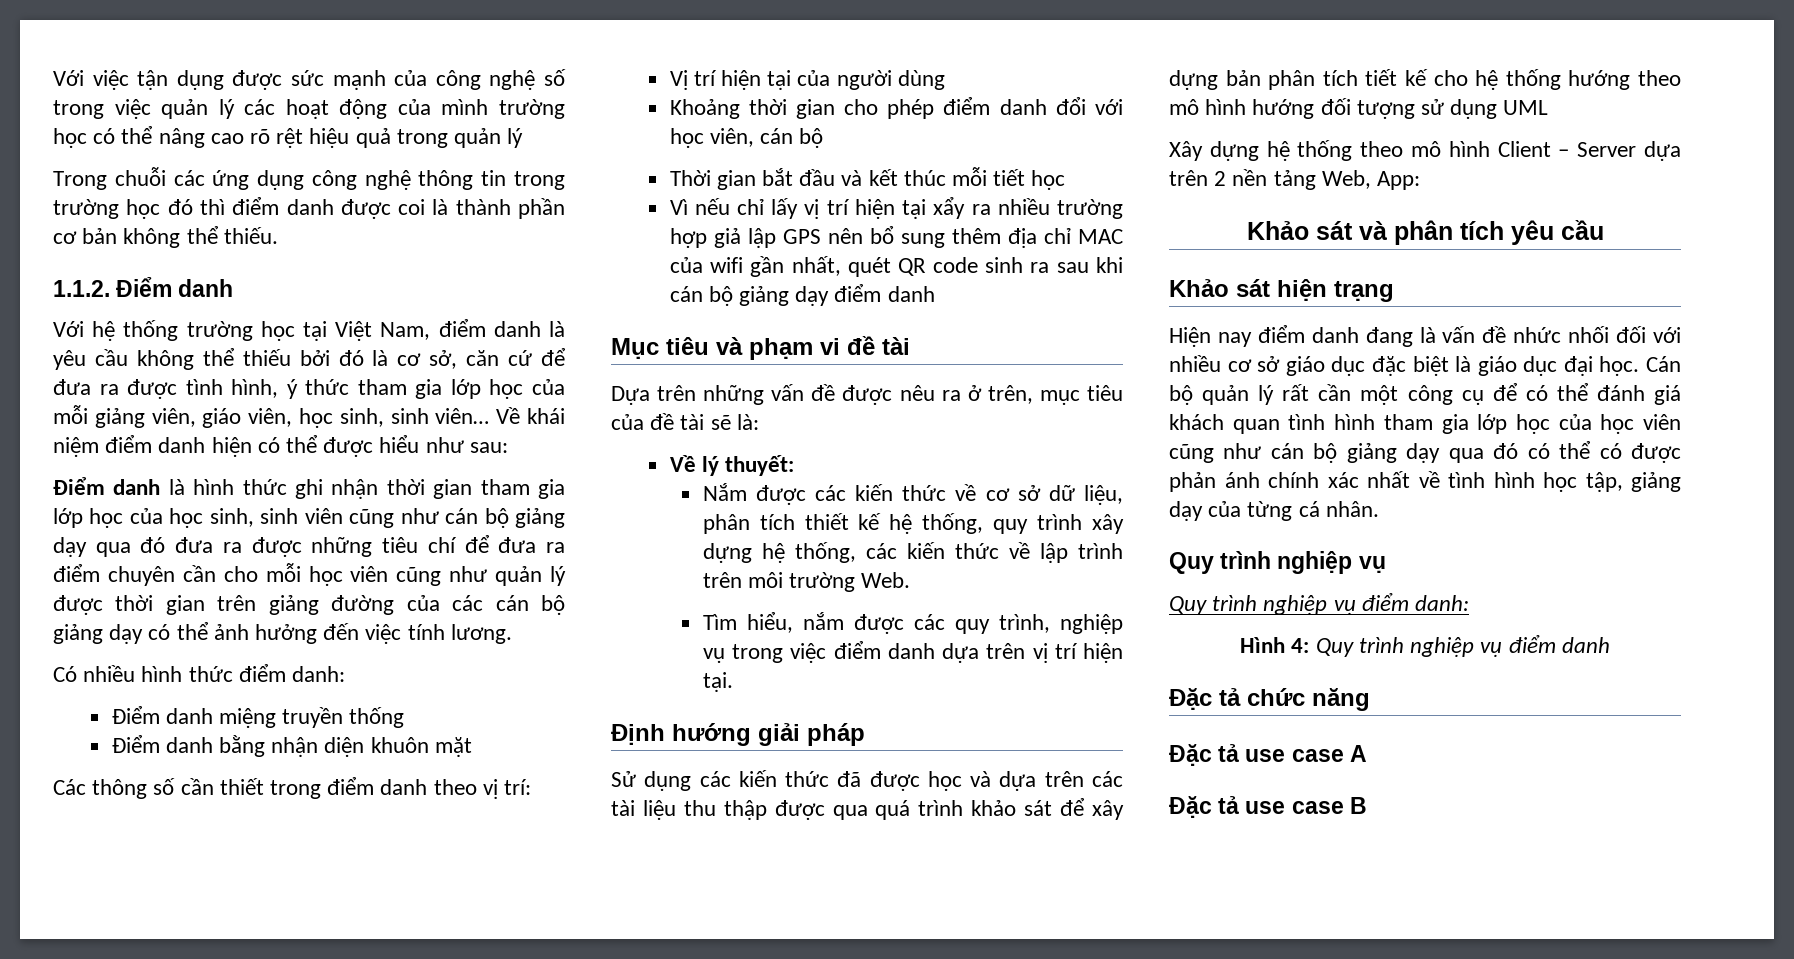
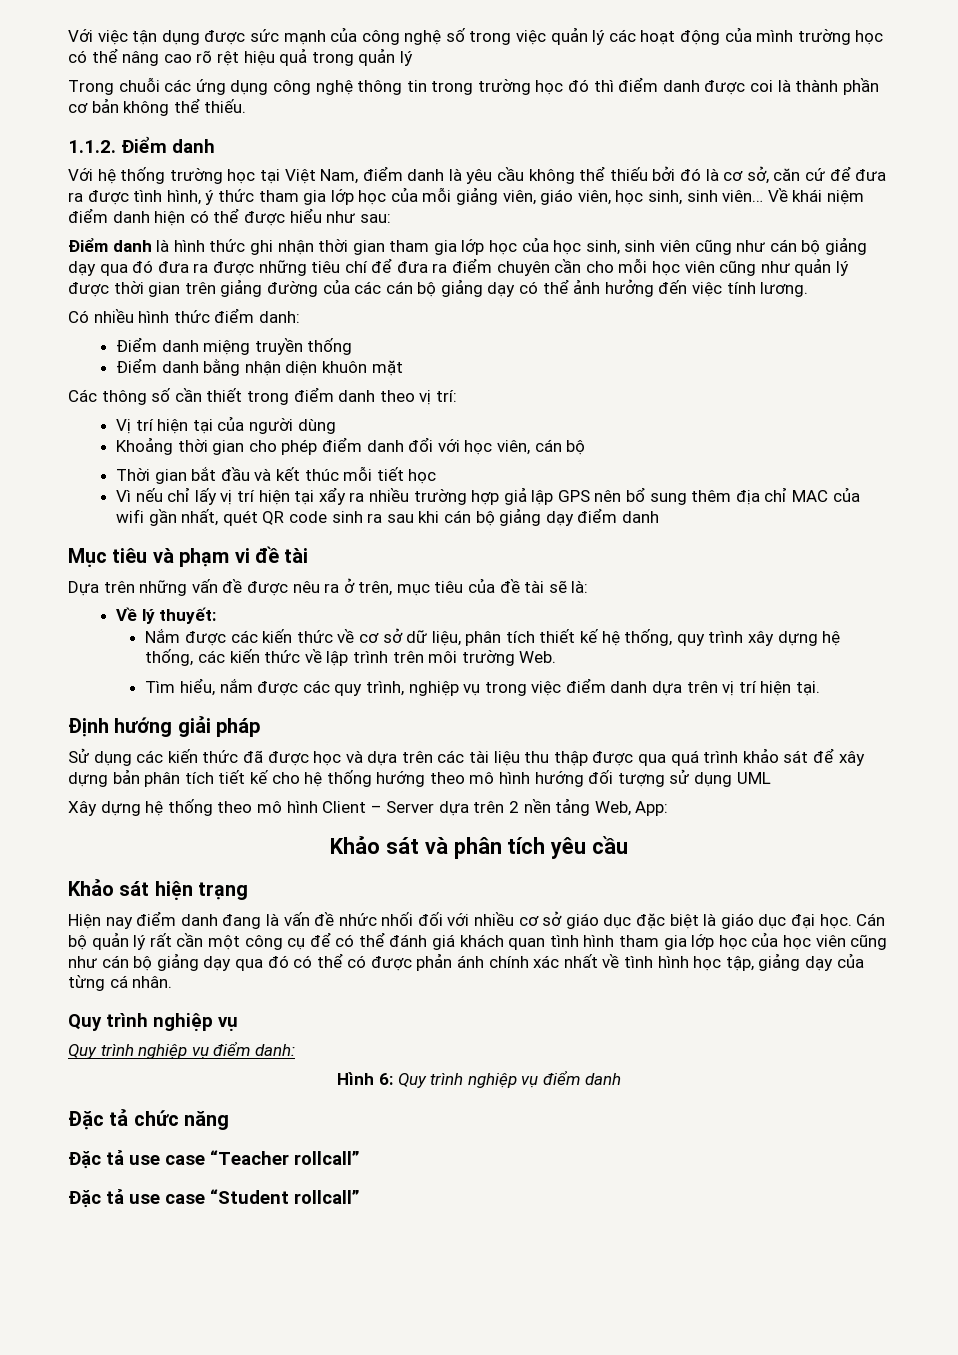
[1291,638,1310,653] 4: -> [379,1073,394,1085] 6:
[1349,745,1367,762] [1169,796,1367,818] A // Đặc tả use case B -> [210,1150,360,1165] [68,1189,360,1208] “Teacher rollcall” // Đặc tả use case “Student rollcall”

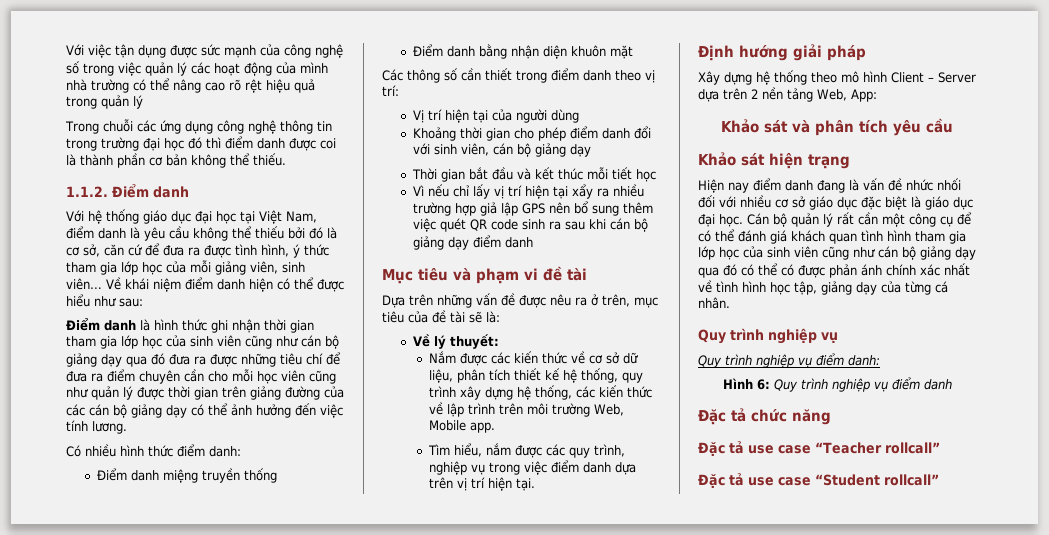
[797,29,884,45] trường học -> [66,79,129,93] nhà trường
(531, 87) none -> [143,138,160,151] đại
[169,168,223,184] trường -> [143,210,212,224] giáo dục đại
[540,189,683,205] giáo viên, học sinh, -> (278, 267) none
[553,240,620,255] học sinh, -> (186, 341) none
[464,440,493,455] học -> [433,144,457,155] sinh
(586, 447) none -> [534,143,591,157] giảng dạy
[735,487,860,505] [116,509,219,526] địa chỉ MAC của wifi gần nhất, -> [412,218,436,232] việc
[519,651,557,663] Web. -> [593,404,624,416] [428,420,495,433] Web, Mobile app.
[68,748,865,766] [68,769,771,787] // Sử dụng các kiến thức đã được học và dựa trên các tài liệu thu thập được qua quá trình khảo sát để xây dựng bản phân tích tiết kế cho hệ thống hướng theo mô hình hướng đối tượng sử dụng UML -> (866, 53) none
[782,935,811,950] học -> [767,247,790,258] sinh

